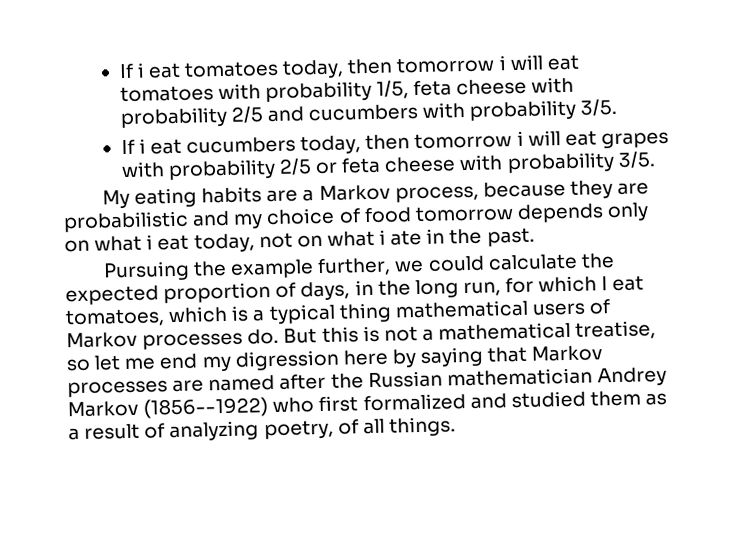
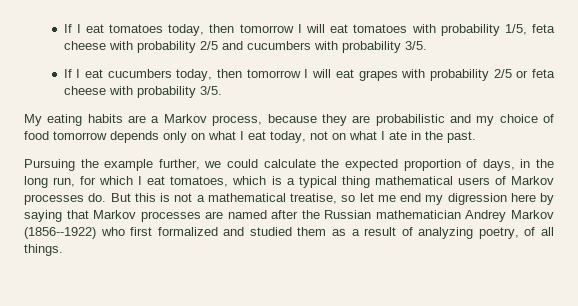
[118,62,145,79] If i -> [63,24,81,33] If I
[498,55,506,71] i -> [297,24,302,33] I
[138,138,146,154] i -> [76,69,81,78] I
[516,130,524,146] i -> [304,69,309,78] I
[146,234,154,250] i -> [240,131,244,140] I
[379,229,387,245] i -> [381,131,385,140] I

